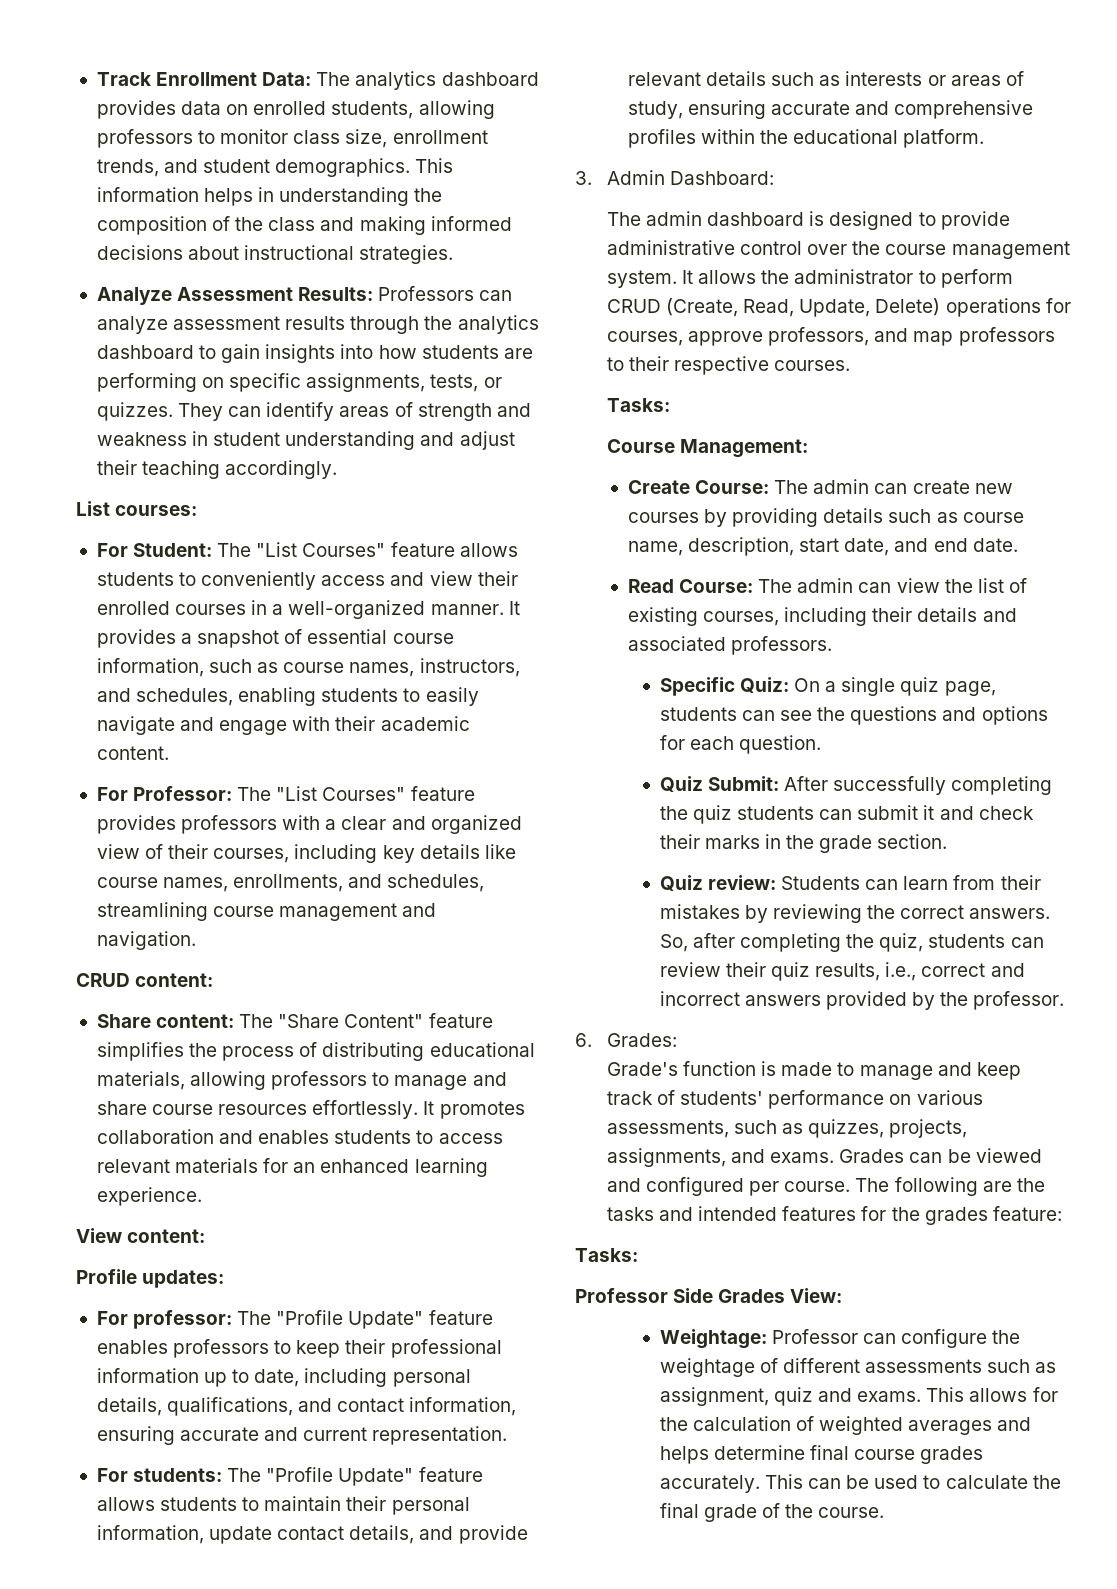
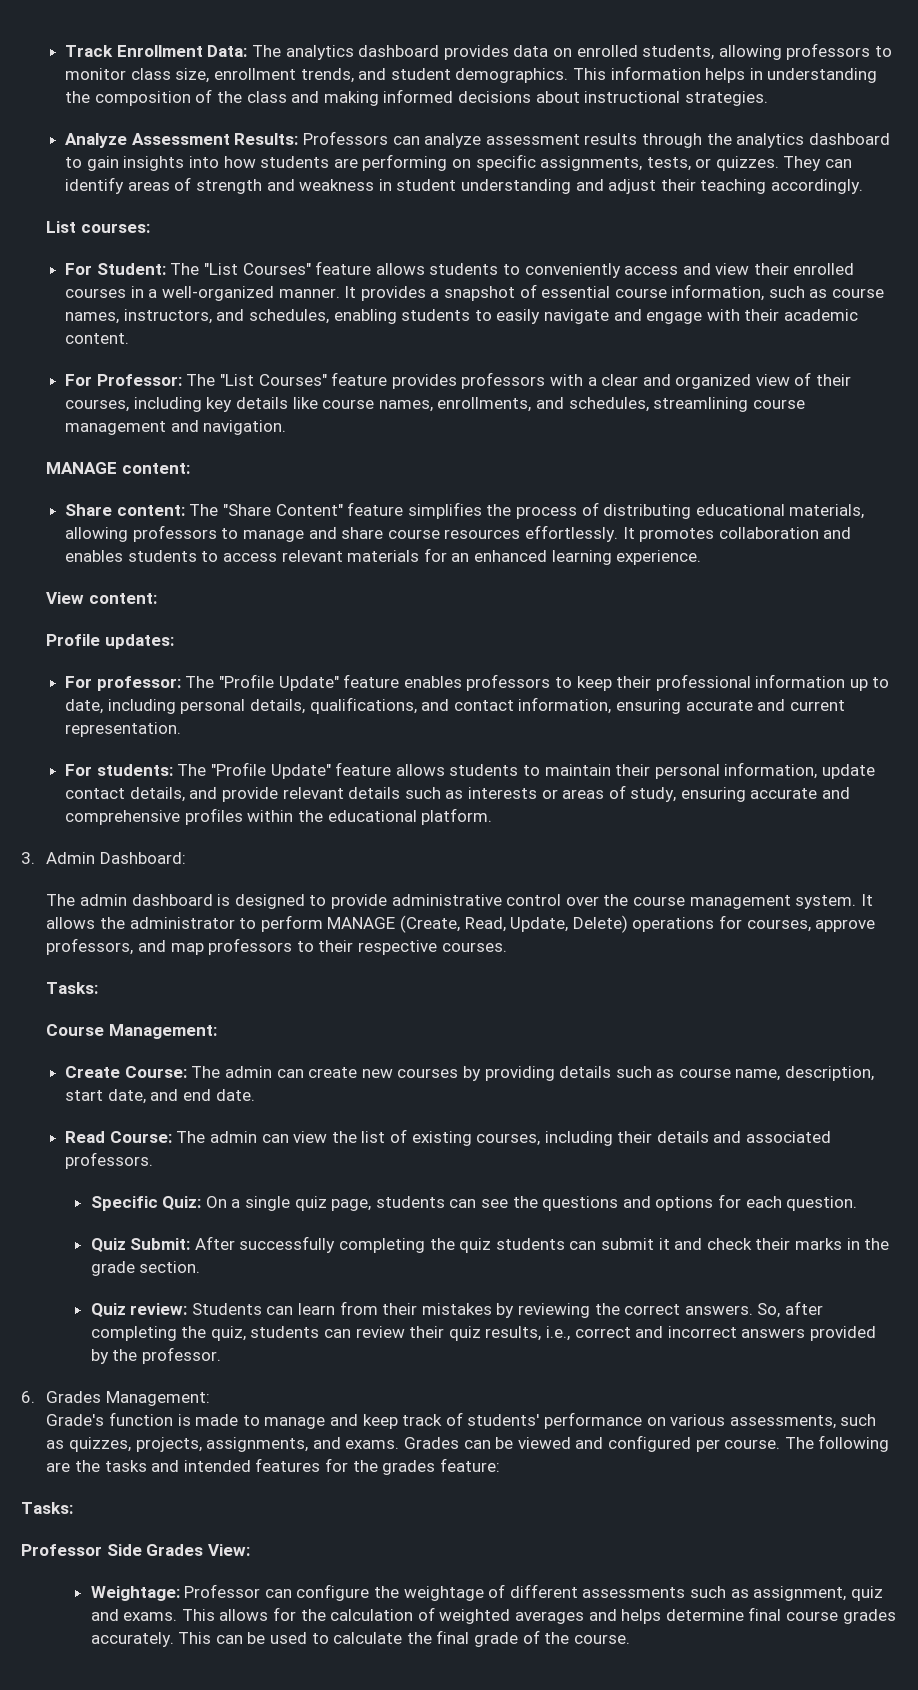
[75,973,130,987] CRUD -> [46,462,118,474] MANAGE
[606,299,661,313] CRUD -> [327,917,396,929] MANAGE
[606,1033,677,1047] Grades: -> [46,1391,211,1406] Grades Management:

